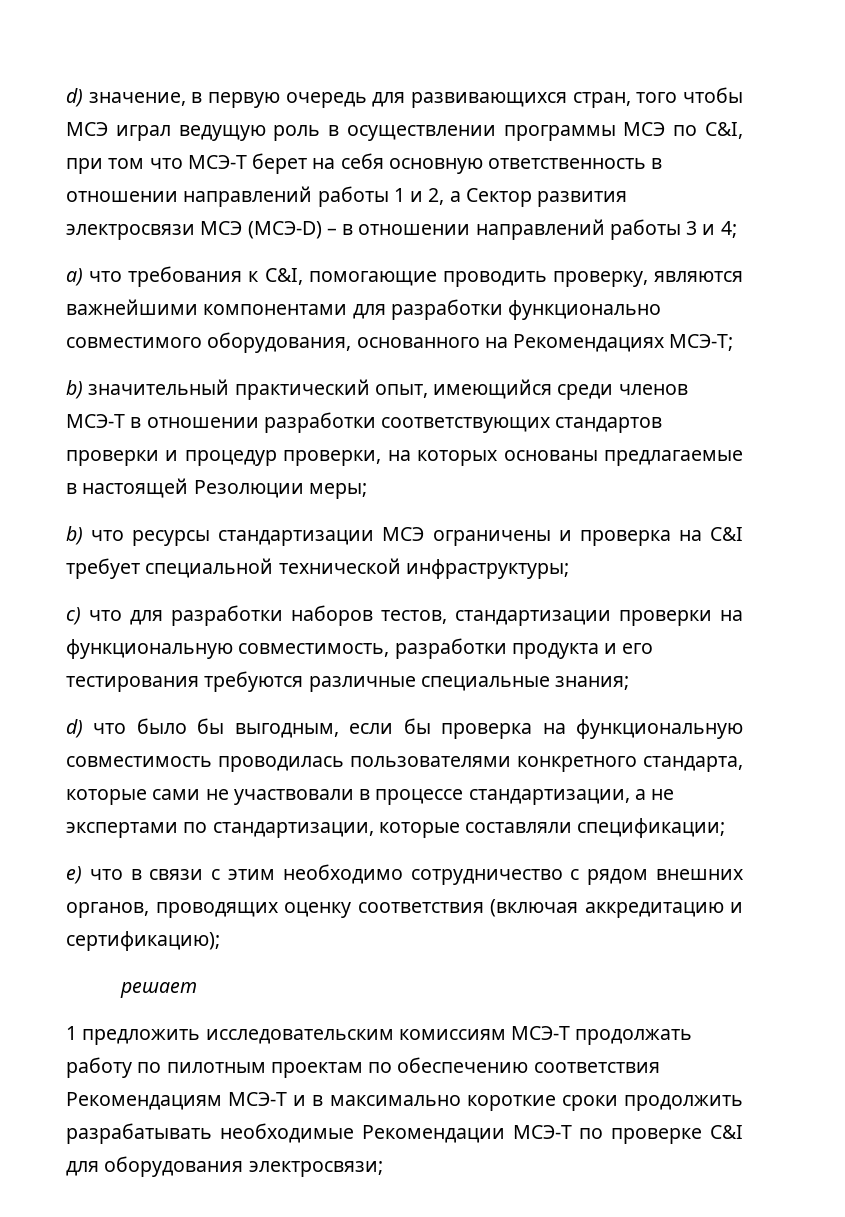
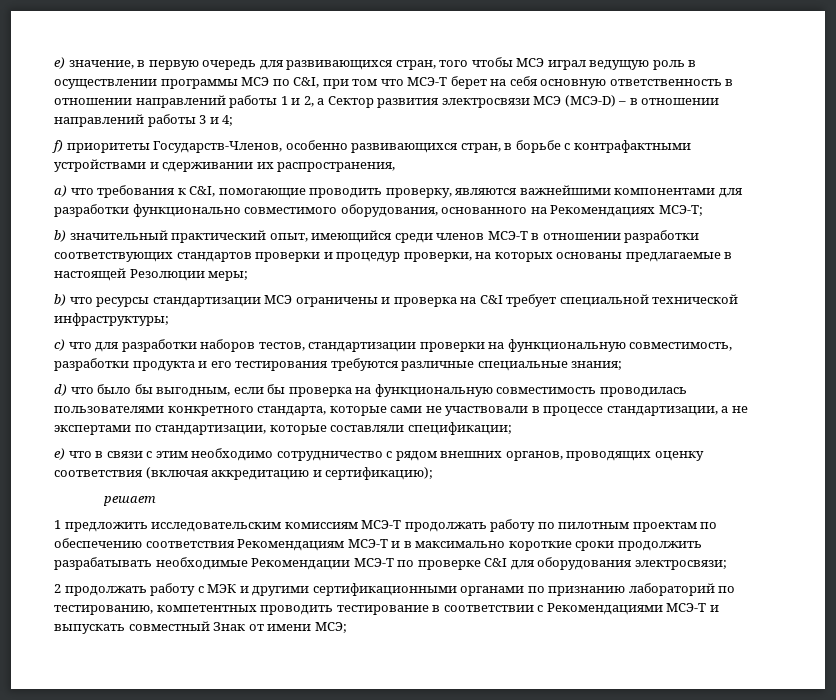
[66,88,83,107] d) -> [54,57,65,69] e)
(737, 229) none -> [52,140,691,153] [54,159,396,172] // f) приоритеты Государств-Членов, особенно развивающихся стран, в борьбе с контрафактными устройствами и сдерживании их распространения,
(383, 1169) none -> [54,583,736,596] [54,603,719,615] [54,621,347,634] // 2 продолжать работу с МЭК и другими сертификационными органами по признанию лабораторий по тестированию, компетентных проводить тестирование в соответствии с Рекомендациями МСЭ-Т и выпускать совместный Знак от имени МСЭ;

